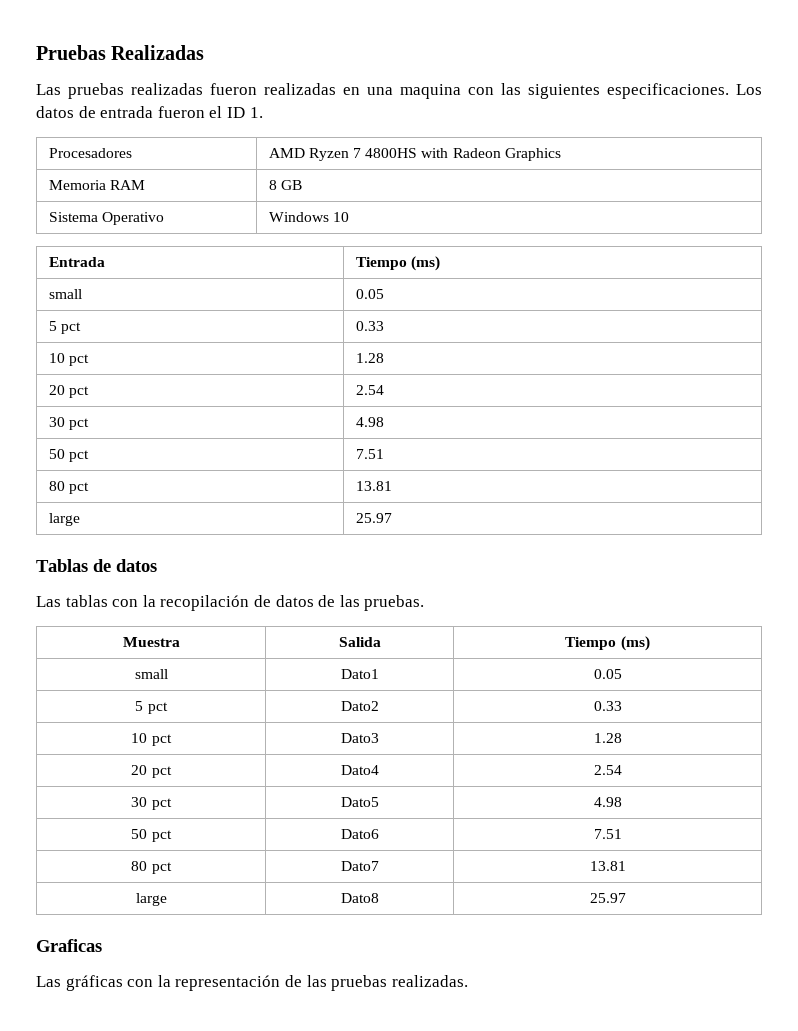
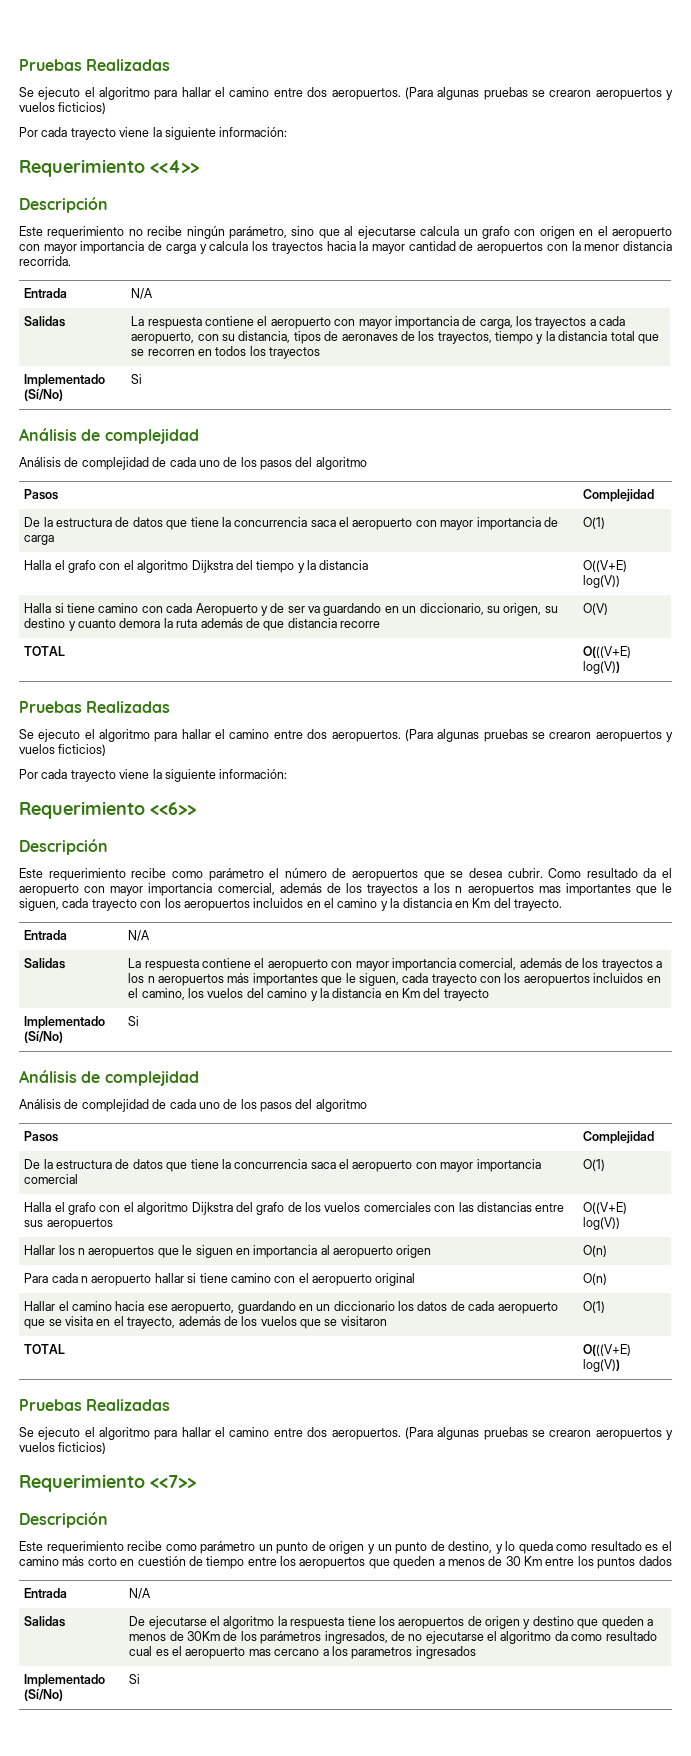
[36,45,205,60] [36,83,762,99] [36,106,263,118] [48,148,132,158] [268,148,561,161] [48,180,145,190] [268,180,302,190] [48,212,164,225] [268,212,349,222] [48,257,105,267] [355,256,440,271] [48,289,82,299] [355,289,384,299] [48,321,81,334] [355,321,384,331] [48,353,89,366] [355,353,384,363] [48,385,89,398] [355,385,384,395] [48,417,89,430] [355,417,384,427] [48,449,89,462] [355,449,384,459] [48,481,89,494] [355,481,392,491] [48,513,80,526] [355,513,392,523] [36,559,157,572] [36,595,425,611] [122,637,180,647] [338,637,381,647] [565,636,650,651] [134,669,168,679] [340,669,379,679] [593,669,622,679] [135,701,168,714] [340,701,379,711] [593,701,622,711] [131,733,172,746] [340,733,379,743] [593,733,622,743] [131,765,172,778] [340,765,379,775] [593,765,622,775] [131,797,172,810] [340,797,379,807] [593,797,622,807] [131,829,172,842] [340,829,379,839] [593,829,622,839] [131,861,172,874] [340,861,379,871] [589,861,626,871] [135,893,167,906] [340,893,379,903] [589,893,626,903] [36,939,102,952] [36,975,468,991] Pruebas Realizadas // Las pruebas realizadas fueron realizadas en una maquina con las siguientes especificaciones. Los datos de entrada fueron el ID 1. // Procesadores | AMD Ryzen 7 4800HS with Radeon Graphics // Memoria RAM | 8 GB // Sistema Operativo | Windows 10 // Entrada | Tiempo (ms) // small | 0.05 // 5 pct | 0.33 // 10 pct | 1.28 // 20 pct | 2.54 // 30 pct | 4.98 // 50 pct | 7.51 // 80 pct | 13.81 // large | 25.97 // Tablas de datos // Las tablas con la recopilación de datos de las pruebas. // Muestra | Salida | Tiempo (ms) // small | Dato1 | 0.05 // 5 pct | Dato2 | 0.33 // 10 pct | Dato3 | 1.28 // 20 pct | Dato4 | 2.54 // 30 pct | Dato5 | 4.98 // 50 pct | Dato6 | 7.51 // 80 pct | Dato7 | 13.81 // large | Dato8 | 25.97 // Graficas // Las gráficas con la representación de las pruebas realizadas. -> [19,59,171,71] [19,87,674,100] [19,102,107,114] [19,127,288,140] [19,159,199,177] [19,197,108,213] [19,226,672,239] [19,241,672,254] [19,256,71,266] [24,288,68,298] [131,288,154,299] [24,316,66,327] [131,316,626,329] [131,331,659,344] [131,346,321,359] [24,374,106,387] [24,389,64,401] [131,374,143,384] [19,428,199,444] [19,457,367,470] [24,489,59,500] [583,489,655,502] [24,517,558,530] [24,535,55,545] [583,517,606,529] [24,560,369,573] [583,560,628,572] [583,575,621,588] [24,603,558,616] [24,618,381,631] [583,603,609,615] [24,646,66,656] [583,646,632,658] [583,661,621,674] [19,701,171,713] [19,729,674,742] [19,744,107,756] [19,769,288,782] [19,801,196,819] [19,839,108,855] [19,868,672,881] [19,883,672,896] [19,898,562,911] [24,930,68,940] [128,930,151,941] [24,958,66,969] [128,958,663,971] [128,973,661,986] [128,988,489,1001] [24,1016,106,1029] [24,1031,64,1043] [128,1016,140,1026] [19,1070,199,1086] [19,1099,367,1112] [24,1131,59,1142] [583,1131,655,1144] [24,1159,541,1172] [24,1174,79,1184] [583,1159,606,1171] [24,1202,565,1215] [24,1218,113,1230] [583,1202,628,1214] [583,1217,621,1230] [24,1245,432,1258] [583,1245,608,1257] [24,1273,416,1286] [583,1273,608,1285] [24,1301,558,1314] [24,1316,387,1329] [583,1301,606,1313] [24,1344,66,1354] [583,1344,632,1356] [583,1359,621,1372] [19,1399,171,1411] [19,1427,674,1440] [19,1442,107,1454] [19,1474,196,1492] [19,1512,108,1528] [19,1541,672,1554] [19,1556,672,1569] [24,1588,68,1598] [129,1588,152,1599] [24,1616,66,1627] [129,1616,653,1629] [129,1631,657,1644] [129,1646,476,1659] [24,1674,106,1687] [24,1689,64,1701] [129,1674,141,1684] Pruebas Realizadas // Se ejecuto el algoritmo para hallar el camino entre dos aeropuertos. (Para algunas pruebas se crearon aeropuertos y vuelos ficticios) // Por cada trayecto viene la siguiente información: // Requerimiento <<4>> // Descripción // Este requerimiento no recibe ningún parámetro, sino que al ejecutarse calcula un grafo con origen en el aeropuerto con mayor importancia de carga y calcula los trayectos hacia la mayor cantidad de aeropuertos con la menor distancia recorrida. // Entrada | N/A // Salidas | La respuesta contiene el aeropuerto con mayor importancia de carga, los trayectos a cada aeropuerto, con su distancia, tipos de aeronaves de los trayectos, tiempo y la distancia total que se recorren en todos los trayectos // Implementado (Sí/No) | Si // Análisis de complejidad // Análisis de complejidad de cada uno de los pasos del algoritmo // Pasos | Complejidad // De la estructura de datos que tiene la concurrencia saca el aeropuerto con mayor importancia de carga | O(1) // Halla el grafo con el algoritmo Dijkstra del tiempo y la distancia | O((V+E) log(V)) // Halla si tiene camino con cada Aeropuerto y de ser va guardando en un diccionario, su origen, su destino y cuanto demora la ruta además de que distancia recorre | O(V) // TOTAL | O(((V+E) log(V)) // Pruebas Realizadas // Se ejecuto el algoritmo para hallar el camino entre dos aeropuertos. (Para algunas pruebas se crearon aeropuertos y vuelos ficticios) // Por cada trayecto viene la siguiente información: // Requerimiento <<6>> // Descripción // Este requerimiento recibe como parámetro el número de aeropuertos que se desea cubrir. Como resultado da el aeropuerto con mayor importancia comercial, además de los trayectos a los n aeropuertos mas importantes que le siguen, cada trayecto con los aeropuertos incluidos en el camino y la distancia en Km del trayecto. // Entrada | N/A // Salidas | La respuesta contiene el aeropuerto con mayor importancia comercial, además de los trayectos a los n aeropuertos más importantes que le siguen, cada trayecto con los aeropuertos incluidos en el camino, los vuelos del camino y la distancia en Km del trayecto // Implementado (Sí/No) | Si // Análisis de complejidad // Análisis de complejidad de cada uno de los pasos del algoritmo // Pasos | Complejidad // De la estructura de datos que tiene la concurrencia saca el aeropuerto con mayor importancia comercial | O(1) // Halla el grafo con el algoritmo Dijkstra del grafo de los vuelos comerciales con las distancias entre sus aeropuertos | O((V+E) log(V)) // Hallar los n aeropuertos que le siguen en importancia al aeropuerto origen | O(n) // Para cada n aeropuerto hallar si tiene camino con el aeropuerto original | O(n) // Hallar el camino hacia ese aeropuerto, guardando en un diccionario los datos de cada aeropuerto que se visita en el trayecto, además de los vuelos que se visitaron | O(1) // TOTAL | O(((V+E) log(V)) // Pruebas Realizadas // Se ejecuto el algoritmo para hallar el camino entre dos aeropuertos. (Para algunas pruebas se crearon aeropuertos y vuelos ficticios) // Requerimiento <<7>> // Descripción // Este requerimiento recibe como parámetro un punto de origen y un punto de destino, y lo queda como resultado es el camino más corto en cuestión de tiempo entre los aeropuertos que queden a menos de 30 Km entre los puntos dados // Entrada | N/A // Salidas | De ejecutarse el algoritmo la respuesta tiene los aeropuertos de origen y destino que queden a menos de 30Km de los parámetros ingresados, de no ejecutarse el algoritmo da como resultado cual es el aeropuerto mas cercano a los parametros ingresados // Implementado (Sí/No) | Si

